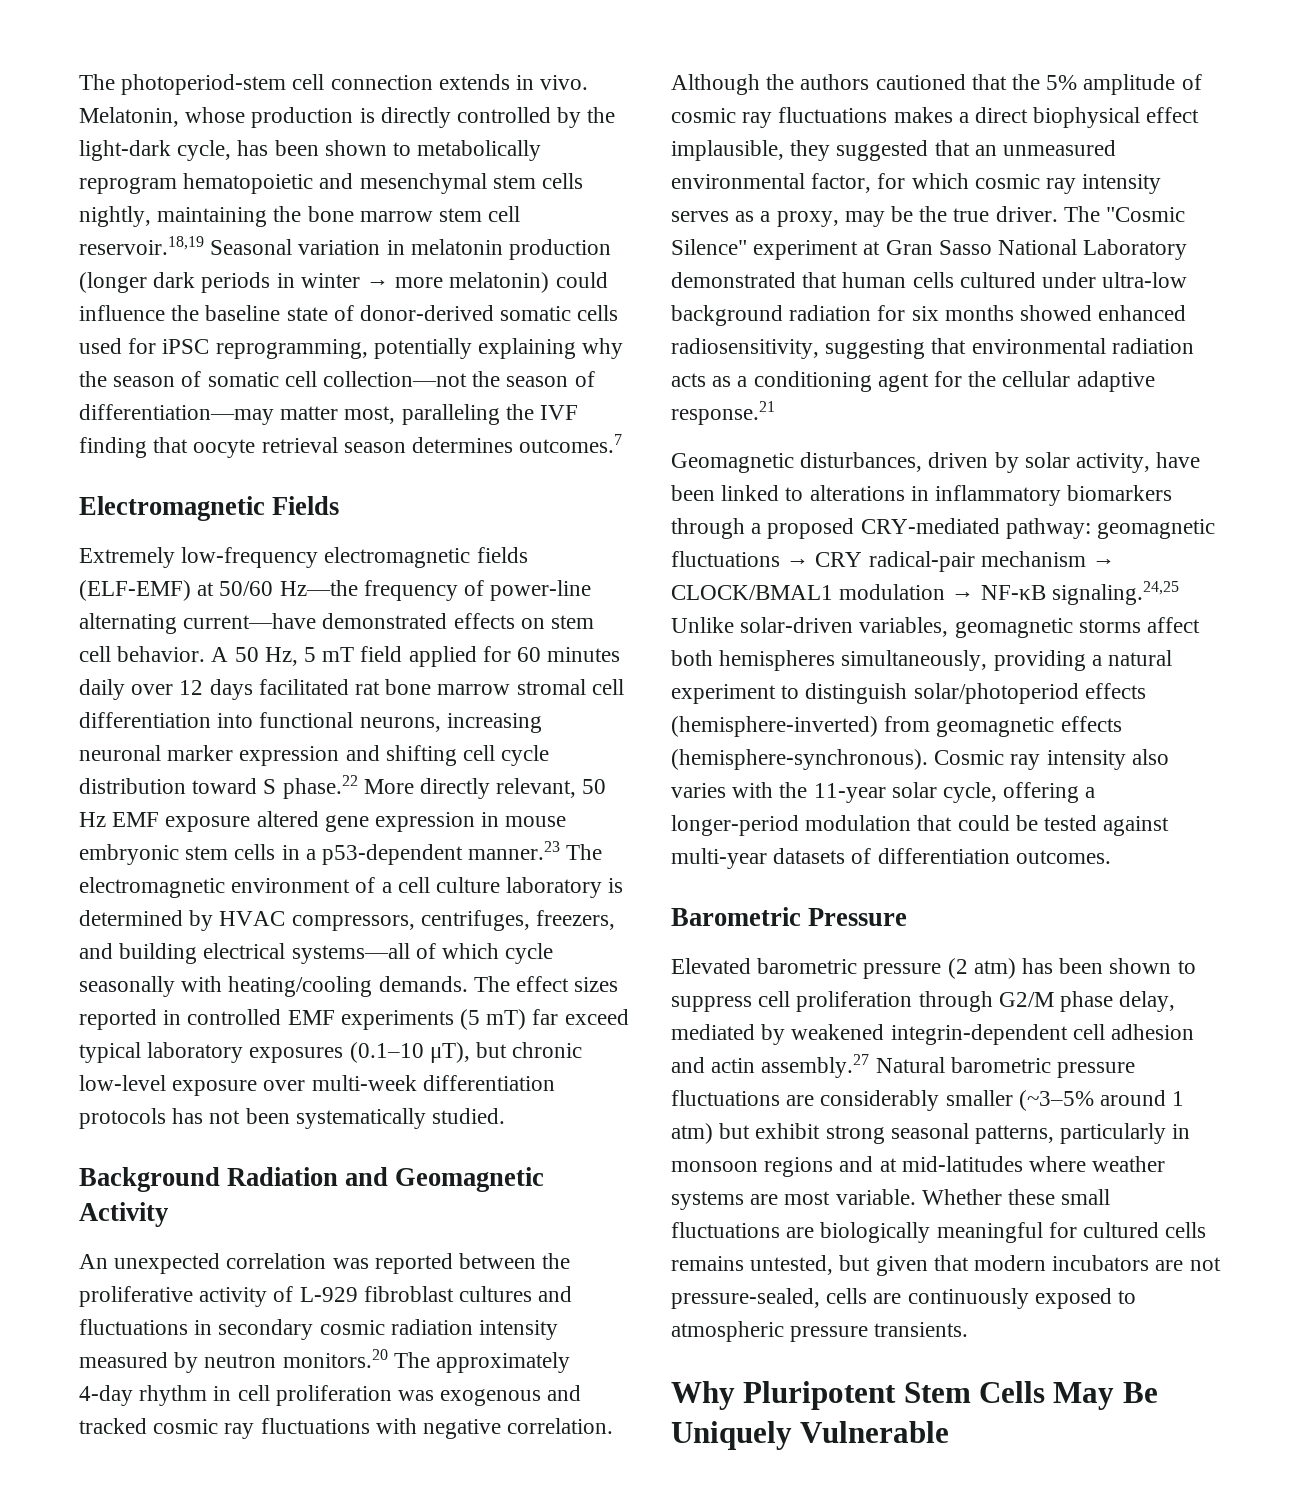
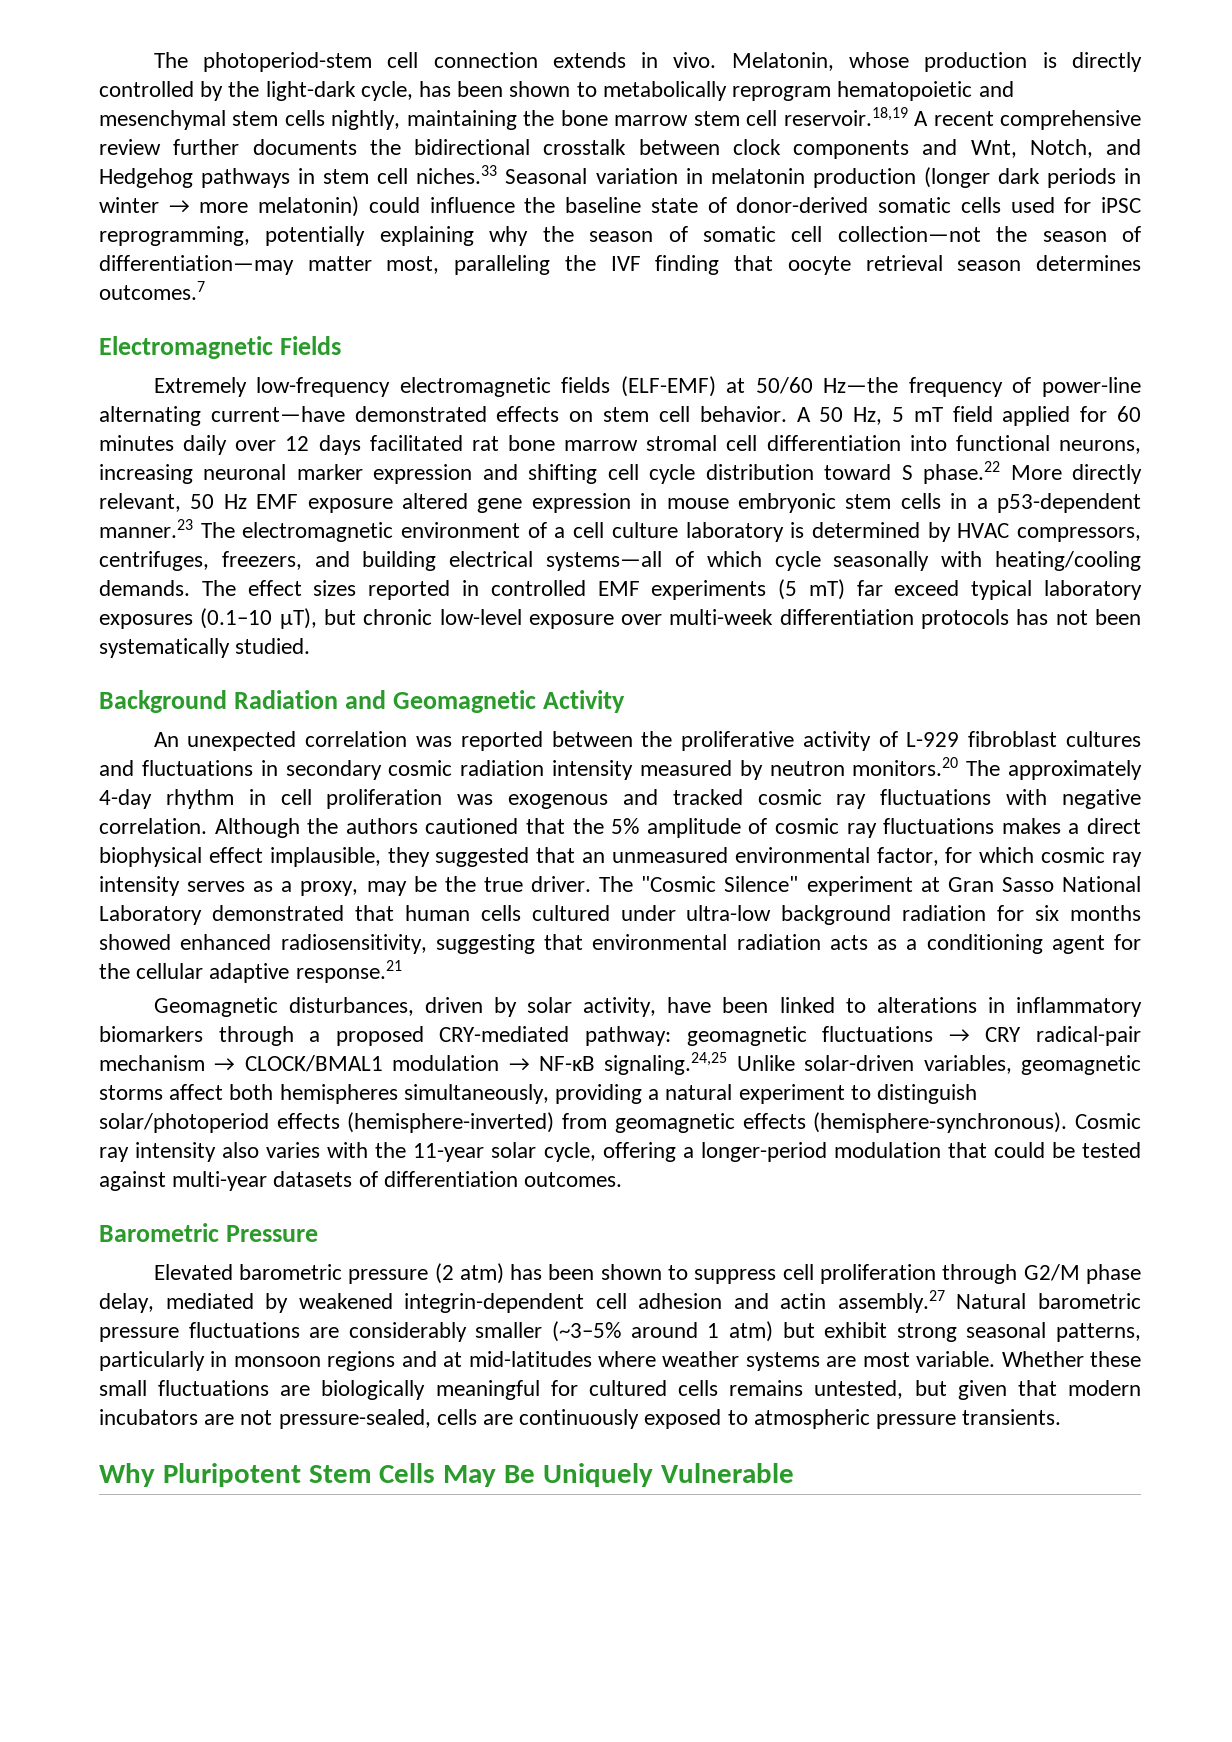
(204, 245) none -> [914,110,1141,130] [99,139,1141,159] [99,165,498,188] A recent comprehensive review further documents the bidirectional crosstalk between clock components and Wnt, Notch, and Hedgehog pathways in stem cell niches.33

